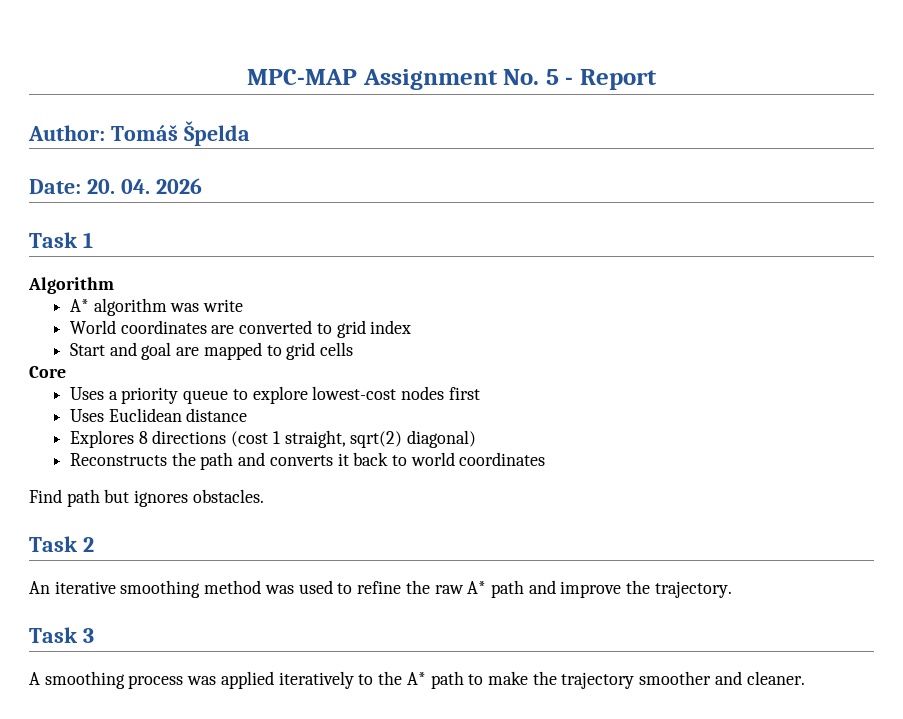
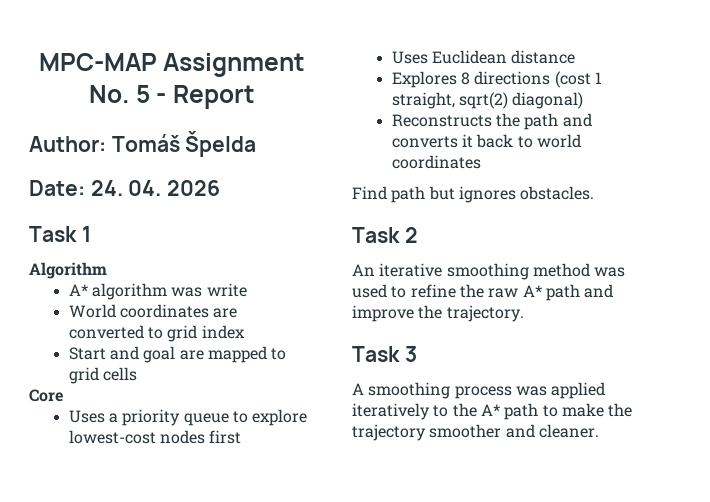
[86,179,115,194] 20. -> [90,180,123,196] 24.

